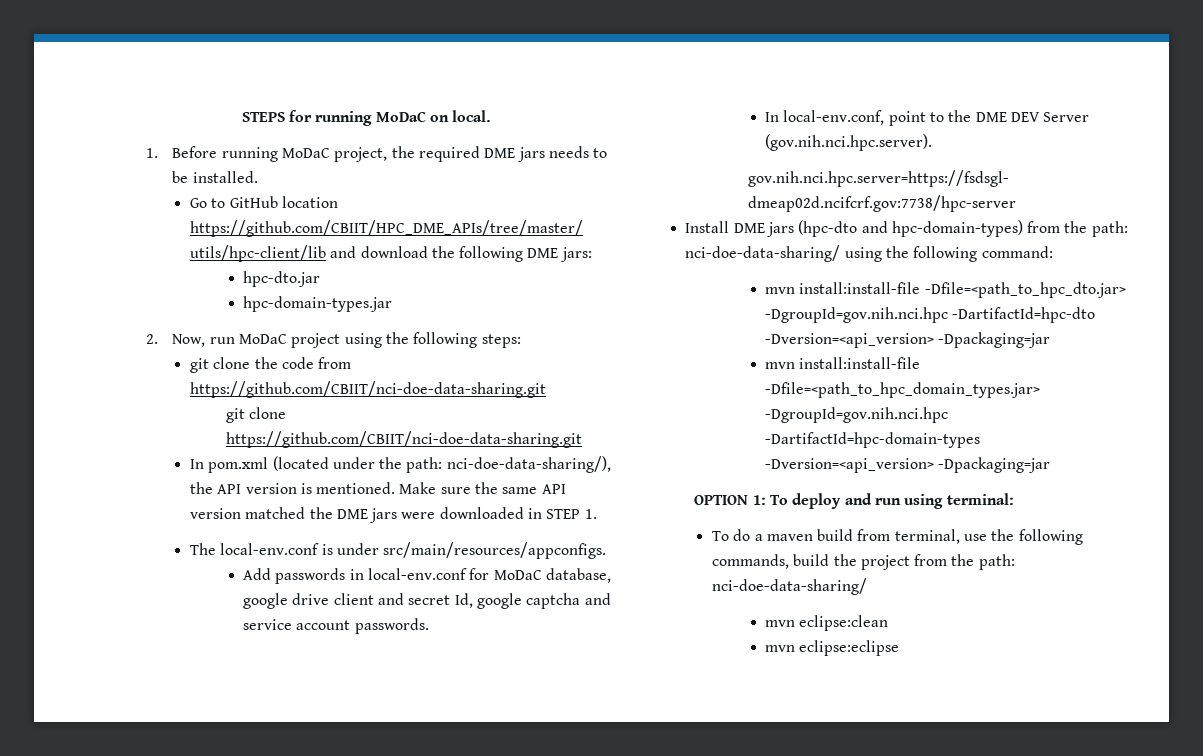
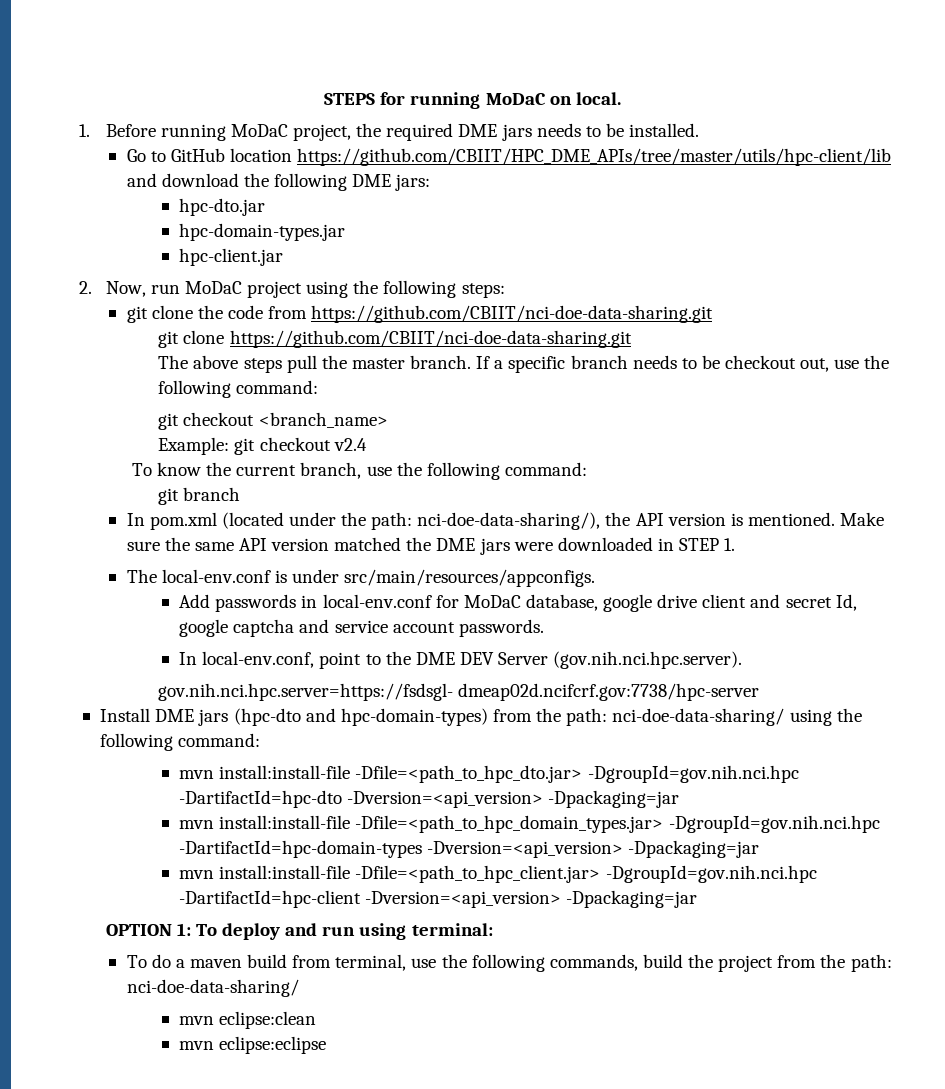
(393, 304) none -> [179,248,284,266] // hpc-client.jar
(582, 439) none -> [158,355,890,373] [158,380,319,398] [158,412,388,430] [158,437,367,455] [131,462,587,480] [158,487,241,505] // The above steps pull the master branch. If a specific branch needs to be checkout out, use the following command: // git checkout <branch_name> // Example: git checkout v2.4 // To know the current branch, use the following command: // git branch
(1051, 465) none -> [179,865,817,883] [179,890,698,908] // mvn install:install-file -Dfile=<path_to_hpc_client.jar> -DgroupId=gov.nih.nci.hpc -DartifactId=hpc-client -Dversion=<api_version> -Dpackaging=jar

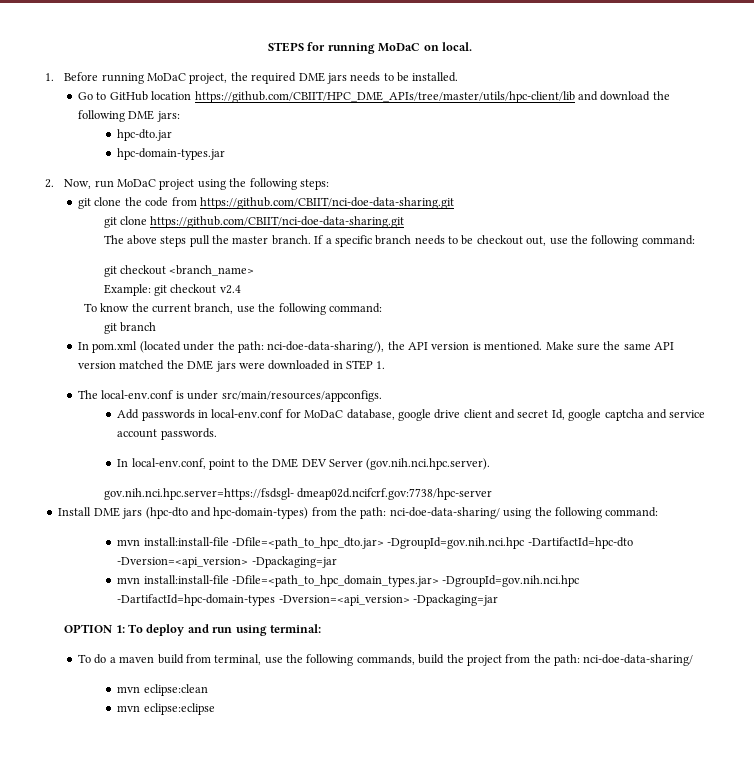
[179,248,284,266] // hpc-client.jar -> (226, 154) none
[179,865,817,883] [179,890,698,908] // mvn install:install-file -Dfile=<path_to_hpc_client.jar> -DgroupId=gov.nih.nci.hpc -DartifactId=hpc-client -Dversion=<api_version> -Dpackaging=jar -> (499, 600) none

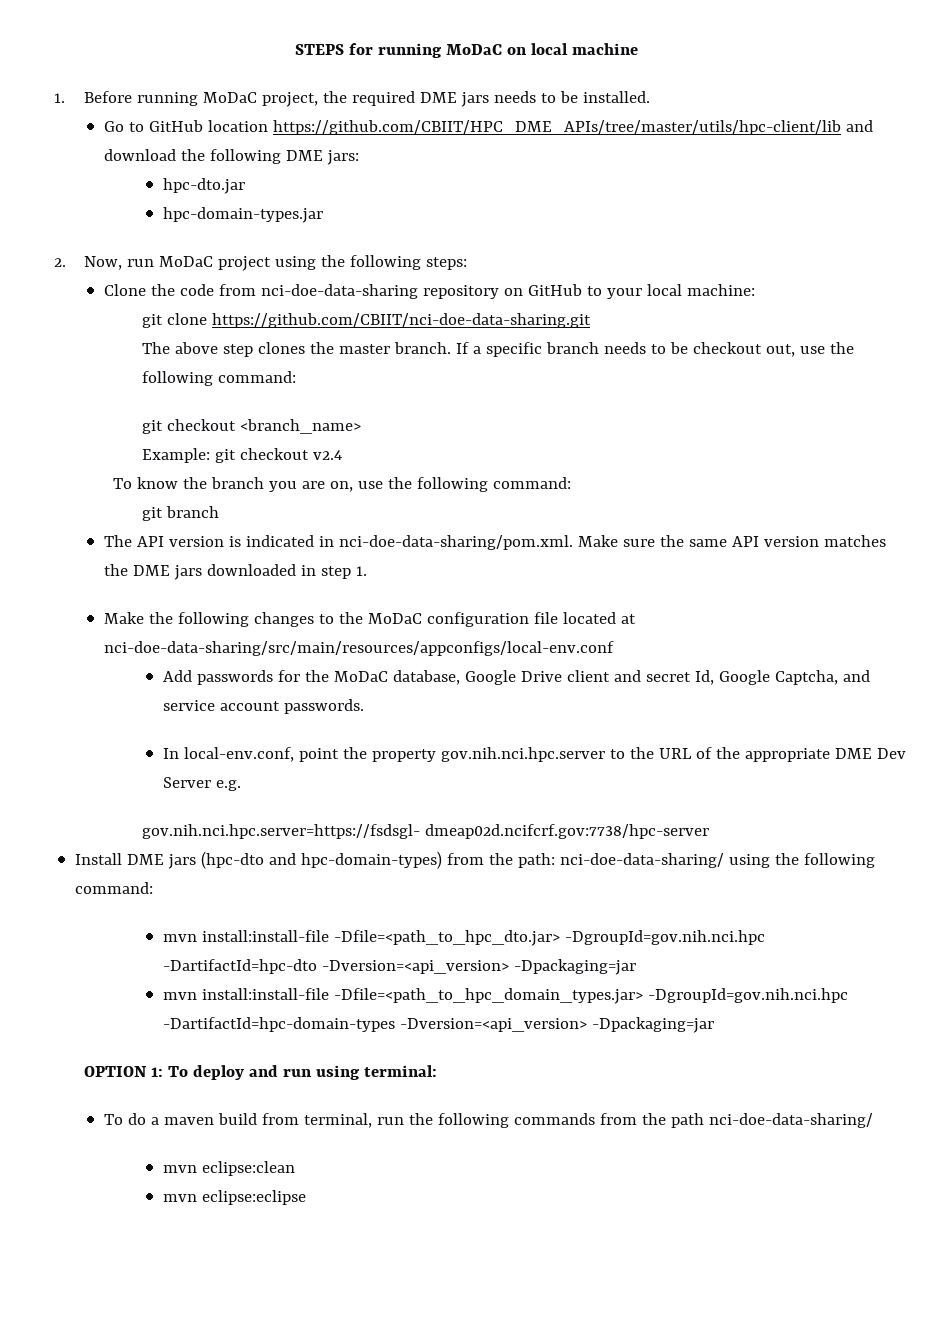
[441,42,472,51] local. -> [530,43,638,55] local machine
[78,197,122,209] git clone -> [104,284,147,296] Clone
[199,197,454,209] https://github.com/CBIIT/nci-doe-data-sharing.git -> [260,284,755,299] nci-doe-data-sharing repository on GitHub to your local machine:
[160,235,210,247] steps pull -> [223,342,306,357] step clones
[152,303,234,314] current branch, -> [210,477,353,492] branch you are on,
[78,341,543,353] In pom.xml (located under the path: nci-doe-data-sharing/), the API version is mentioned. -> [104,535,573,550] The API version is indicated in nci-doe-data-sharing/pom.xml.
[119,360,165,370] matched -> [823,535,886,547] matches
[238,362,265,369] were -> (203, 572) none
[346,360,374,370] STEP -> [320,566,351,579] step
[78,390,382,402] [117,409,461,421] The local-env.conf is under src/main/resources/appconfigs. // Add passwords in local-env.conf for MoDaC database, google drive -> [104,612,636,627] [104,641,615,656] [162,670,562,685] Make the following changes to the MoDaC configuration file located at nci-doe-data-sharing/src/main/resources/appconfigs/local-env.conf // Add passwords for the MoDaC database, Google Drive
[568,409,644,421] google captcha -> [718,670,838,685] Google Captcha,
[238,458,491,470] to the DME DEV Server (gov.nih.nci.hpc.server). -> [342,747,906,762] [162,777,241,791] the property gov.nih.nci.hpc.server to the URL of the appropriate DME Dev Server e.g.
[264,654,581,666] use the following commands, build the project from the path: -> [376,1113,704,1128] run the following commands from the path

